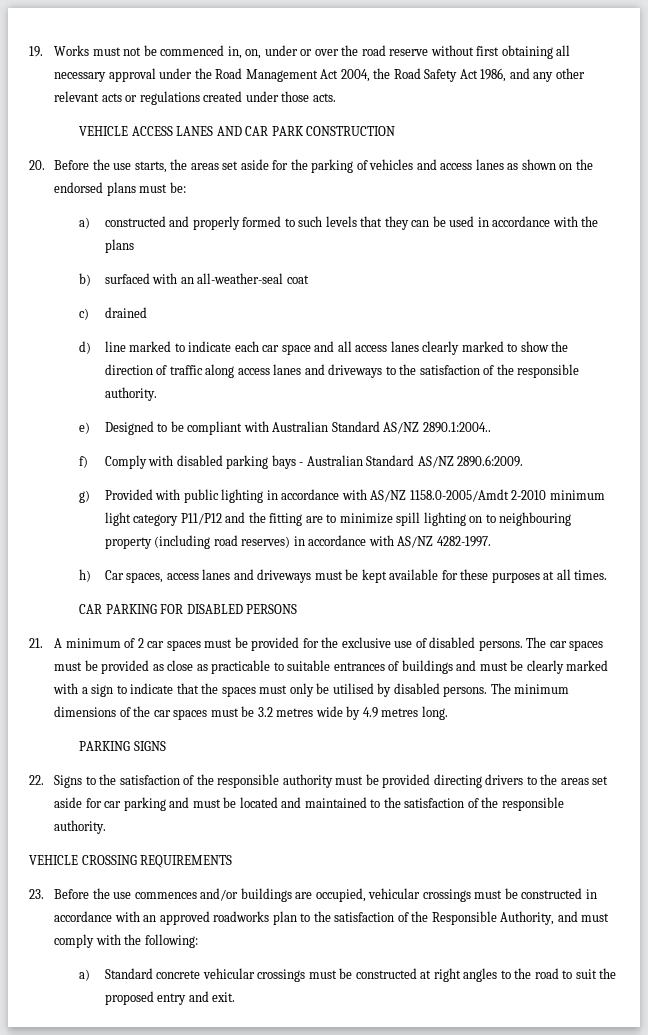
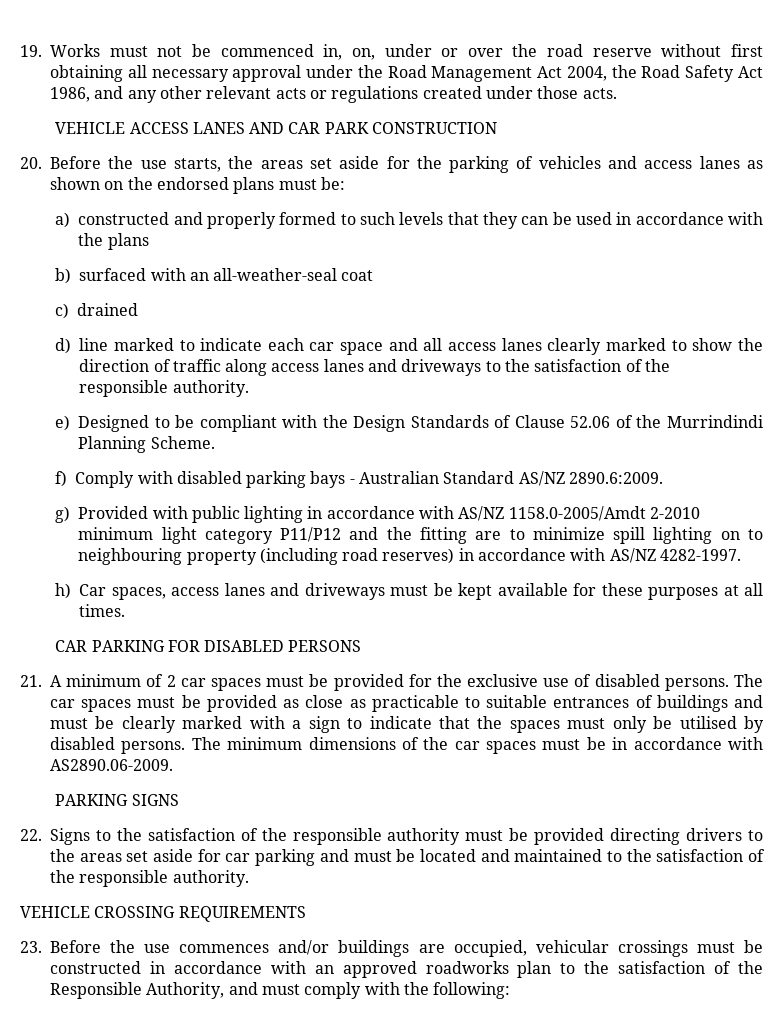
[272,421,491,434] Australian Standard AS/NZ 2890.1:2004.. -> [322,415,763,432] [78,436,215,453] the Design Standards of Clause 52.06 of the Murrindindi Planning Scheme.
[257,706,448,720] 3.2 metres wide by 4.9 metres long. -> [612,737,763,750] [50,759,173,771] in accordance with AS2890.06-2009.
[79,968,617,982] [104,991,236,1005] // a) Standard concrete vehicular crossings must be constructed at right angles to the road to suit the proposed entry and exit. -> (511, 990) none

